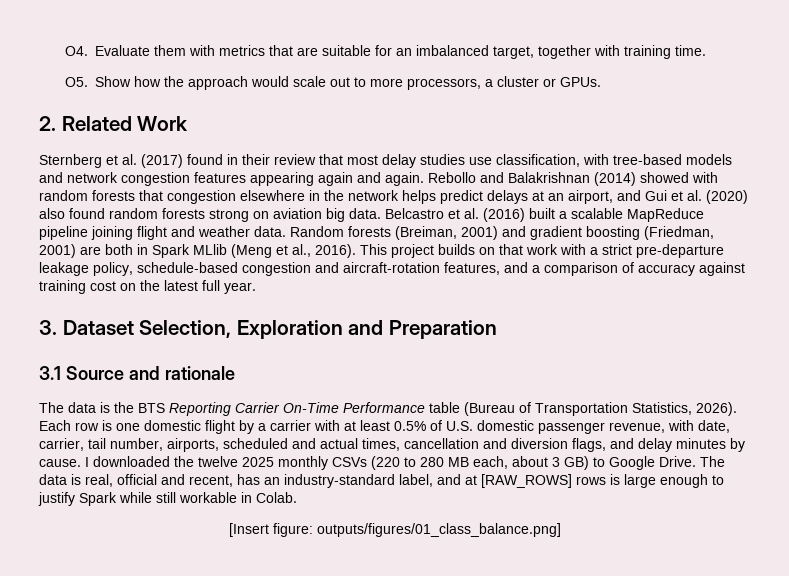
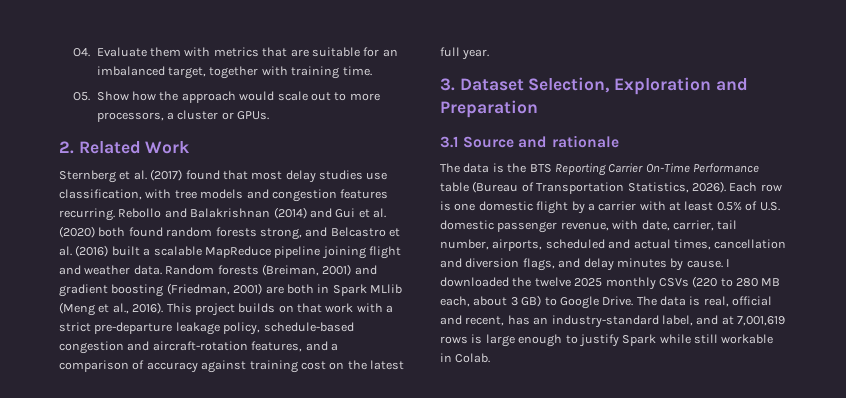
[227,154,316,165] in their review -> (220, 175) none
[613,154,682,165] tree-based -> [174,190,197,199] tree
[67,172,118,183] network -> (269, 194) none
[250,172,718,186] [39,190,613,204] appearing again and again. Rebollo and Balakrishnan (2014) showed with random forests that congestion elsewhere in the network helps predict delays at an airport, -> [59,207,307,221] recurring. Rebollo and Balakrishnan (2014)
[39,208,65,219] also -> [98,227,126,237] both
[209,208,381,222] strong on aviation big data. -> [259,227,328,240] strong, and
[481,474,572,488] [RAW_ROWS] -> [737,316,785,326] 7,001,619
[228,523,561,537] // [Insert figure: outputs/figures/01_class_balance.png] -> (491, 358) none

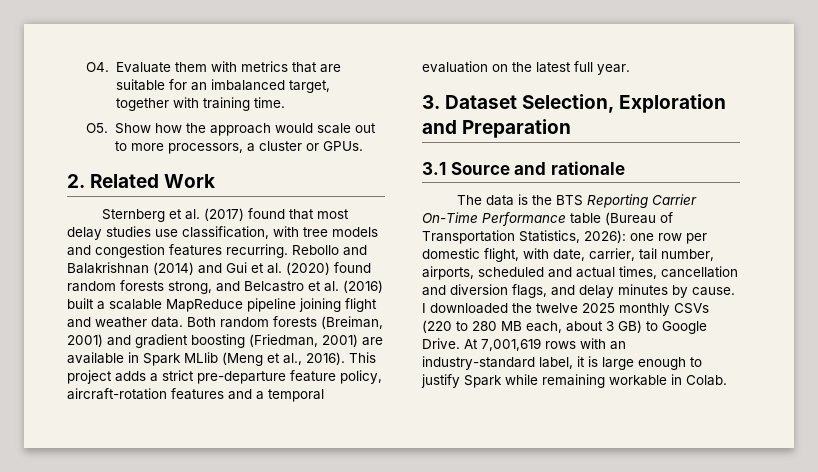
[98,227,126,237] both -> (330, 268) none
[165,265,215,275] Random -> [187,317,269,328] Both random
[286,284,314,294] both -> [67,352,124,364] available
[238,303,394,313] [59,322,354,335] [59,341,338,354] [59,360,326,373] builds on that work with a strict pre-departure leakage policy, schedule-based congestion and aircraft-rotation features, and a comparison of accuracy against training cost -> [115,370,382,384] [67,388,324,402] [422,61,488,73] adds a strict pre-departure feature policy, aircraft-rotation features and a temporal evaluation
[691,181,782,193] [440,201,780,214] [440,220,609,233] 2026). Each row is one domestic flight by a carrier with at least 0.5% of U.S. domestic passenger revenue, -> [584,230,707,244] [422,248,519,262] 2026): one row per domestic flight,
[636,296,773,307] [440,315,785,328] [440,336,468,344] The data is real, official and recent, has an industry-standard label, and at 7,001,619 rows -> [464,338,626,351] [422,356,585,370] At 7,001,619 rows with an industry-standard label, it
[694,334,718,344] still -> [542,374,605,388] remaining

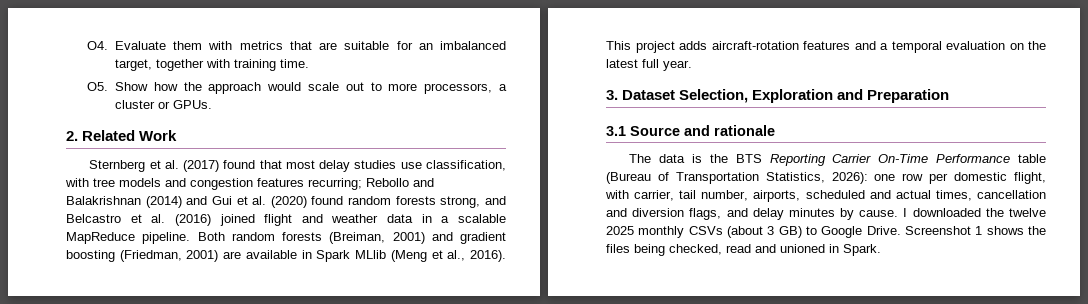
[226,244,288,258] recurring. -> [308,178,362,190] recurring;
[67,298,377,312] [67,317,183,328] built a scalable MapReduce pipeline joining flight and weather data. -> [219,214,506,226] [66,232,191,244] joined flight and weather data in a scalable MapReduce pipeline.
[150,370,382,384] a strict pre-departure feature policy, -> (707, 45) none
[553,249,585,261] date, -> (629, 194) none
[422,320,603,333] (220 to 280 MB each, about -> [727,226,763,238] (about
[464,338,626,351] [422,356,702,370] [421,374,727,388] At 7,001,619 rows with an industry-standard label, it is large enough to justify Spark while remaining workable in Colab. -> [905,226,1046,235] [606,244,881,256] Screenshot 1 shows the files being checked, read and unioned in Spark.

